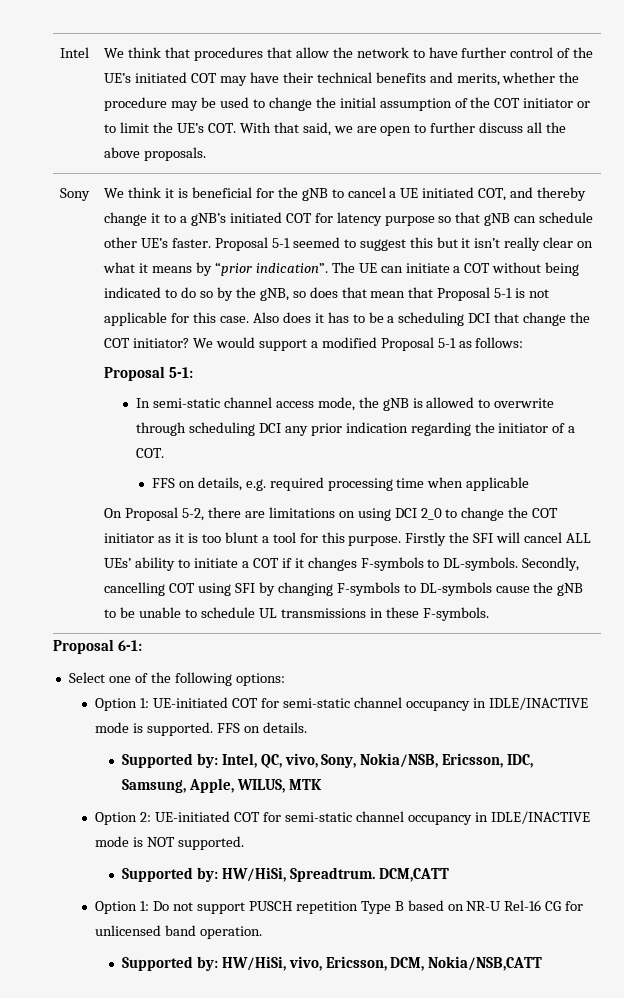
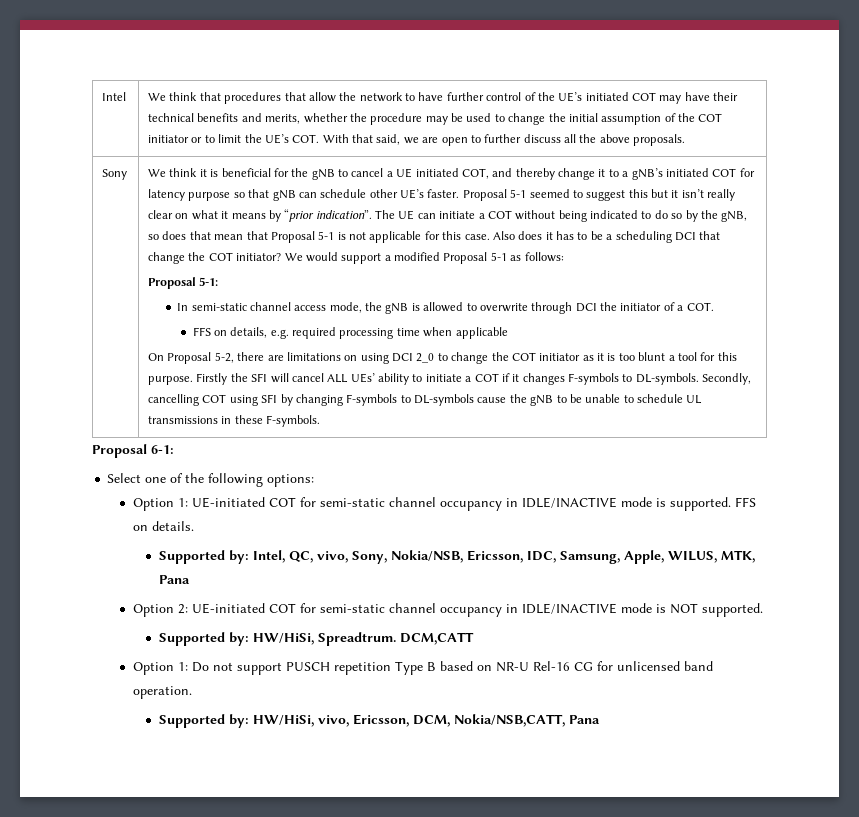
[189,422,471,436] scheduling DCI any prior indication regarding -> [575,303,597,312] DCI
[288,779,322,790] MTK -> [720,550,755,563] [158,575,190,584] MTK, Pana
[428,956,543,971] Nokia/NSB,CATT -> [453,714,600,727] Nokia/NSB,CATT, Pana

